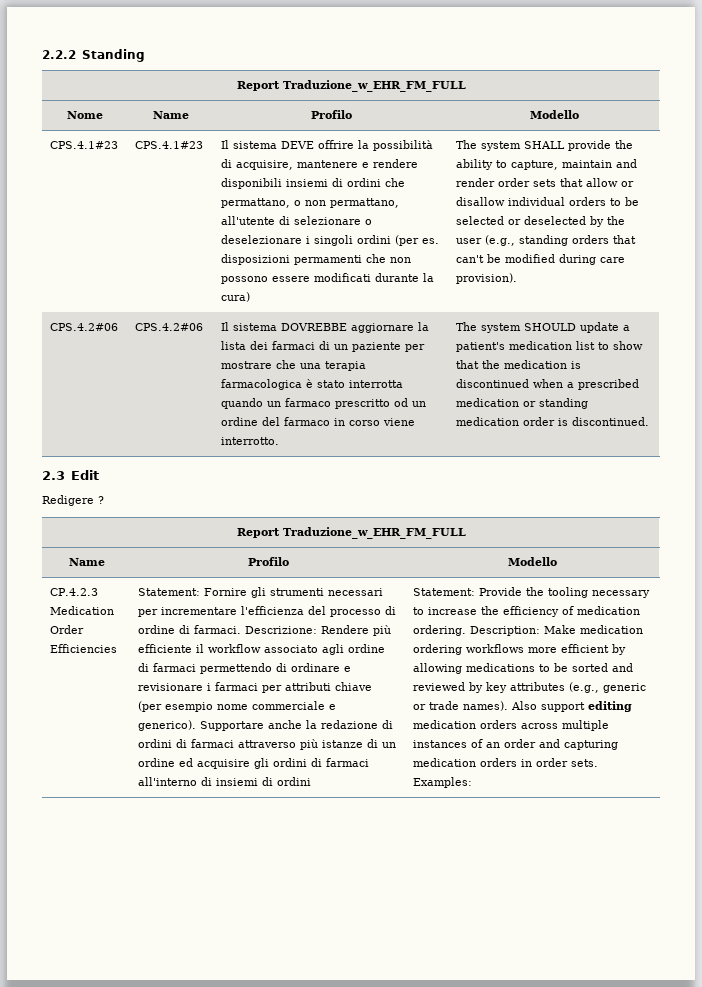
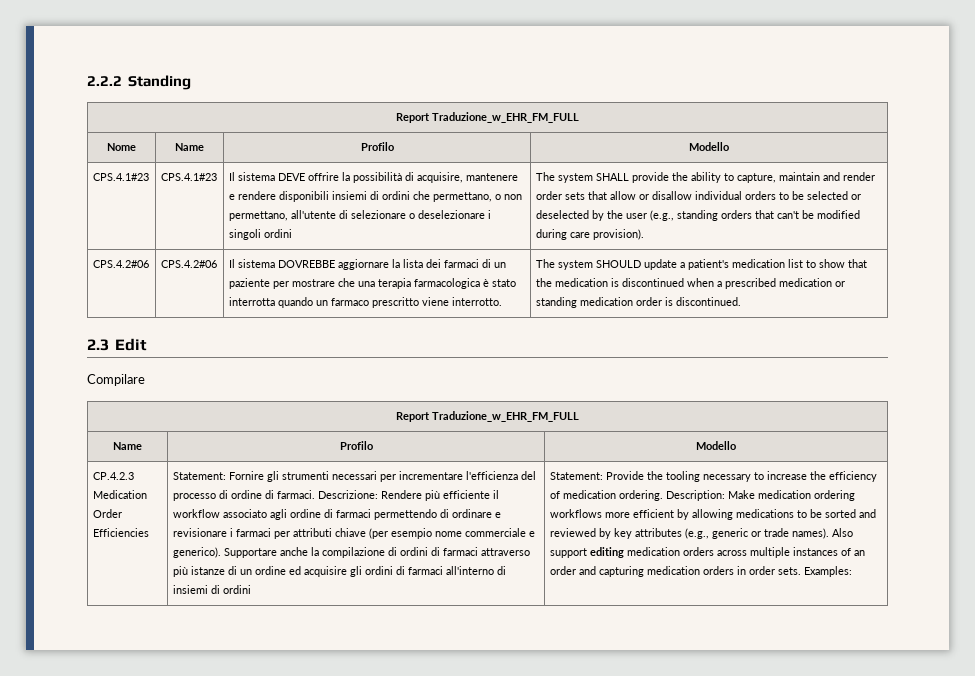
[221,198,291,208] permattano, -> [432,192,492,202] permettano,
[330,198,400,208] permattano, -> [228,211,288,221] permettano,
[395,235,440,246] [221,254,412,265] [221,273,435,284] [221,292,251,302] (per es. disposizioni permamenti che non possono essere modificati durante la cura) -> (292, 233) none
[394,398,427,407] [221,417,381,426] od un ordine del farmaco in corso -> (419, 302) none
[42,495,104,506] Redigere ? -> [87,374,145,386] Compilare
[321,720,379,729] redazione -> [321,547,385,558] compilazione

